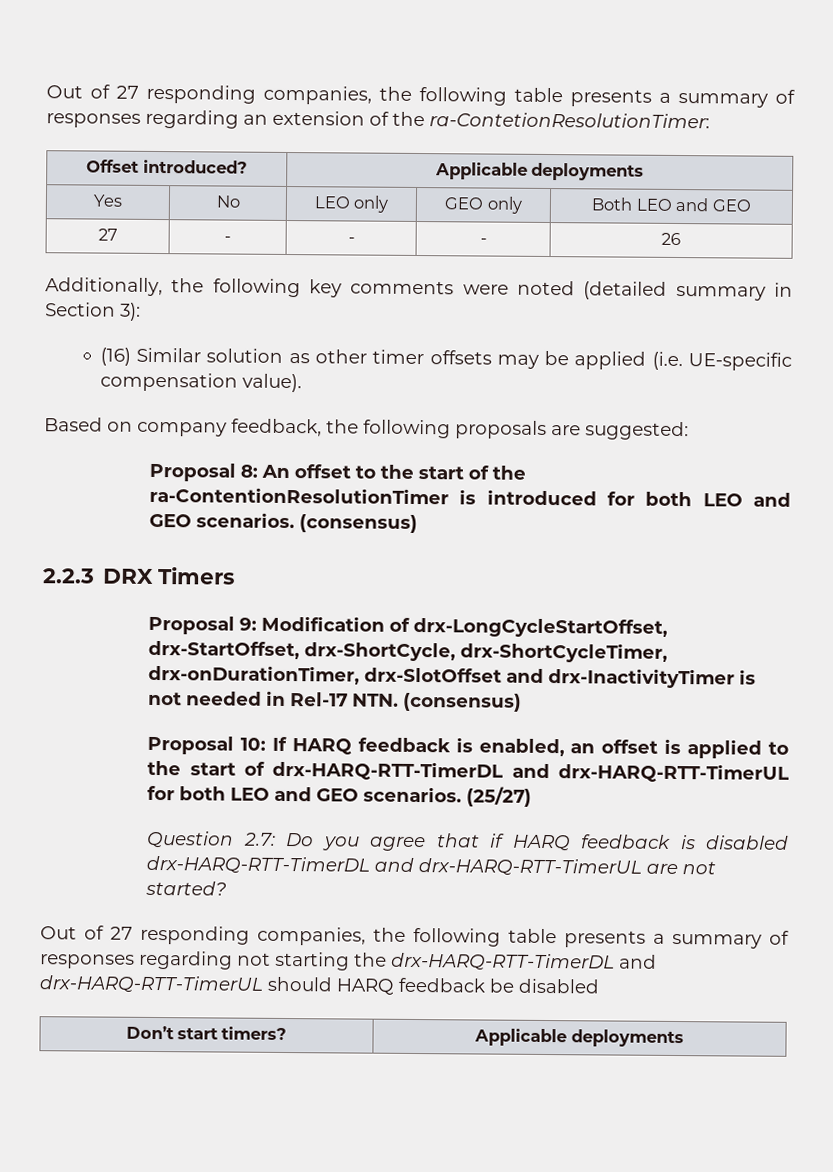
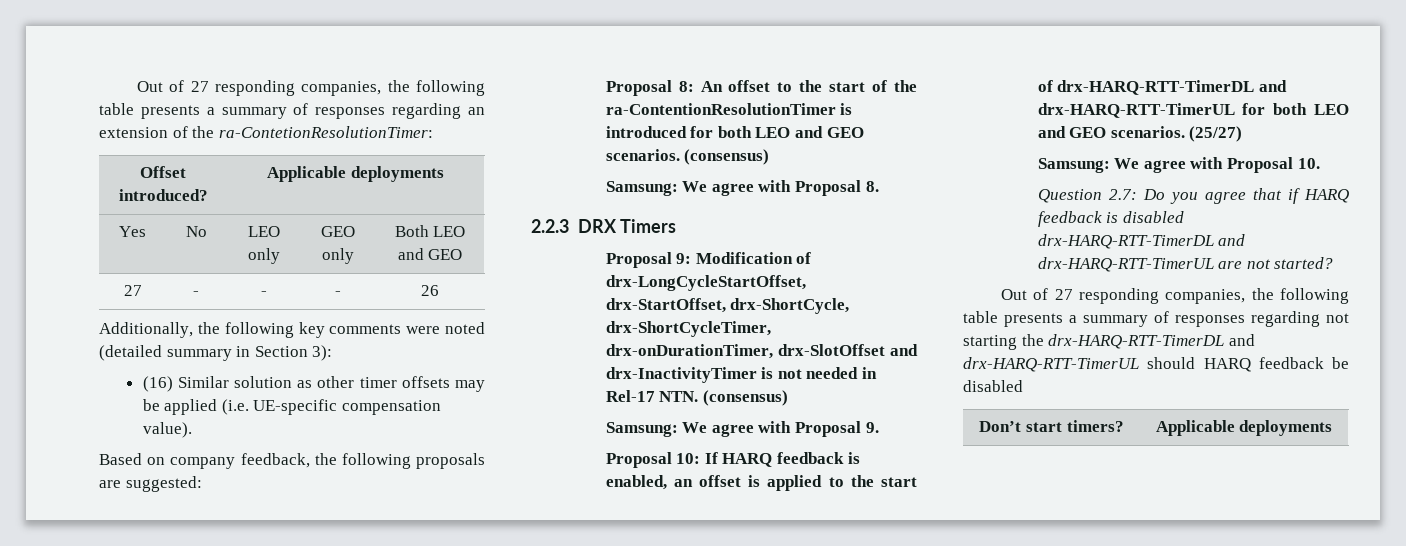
(419, 524) none -> [605,180,879,196] // Samsung: We agree with Proposal 8.
(523, 702) none -> [605,421,879,437] // Samsung: We agree with Proposal 9.
(533, 796) none -> [1037,157,1320,173] // Samsung: We agree with Proposal 10.

